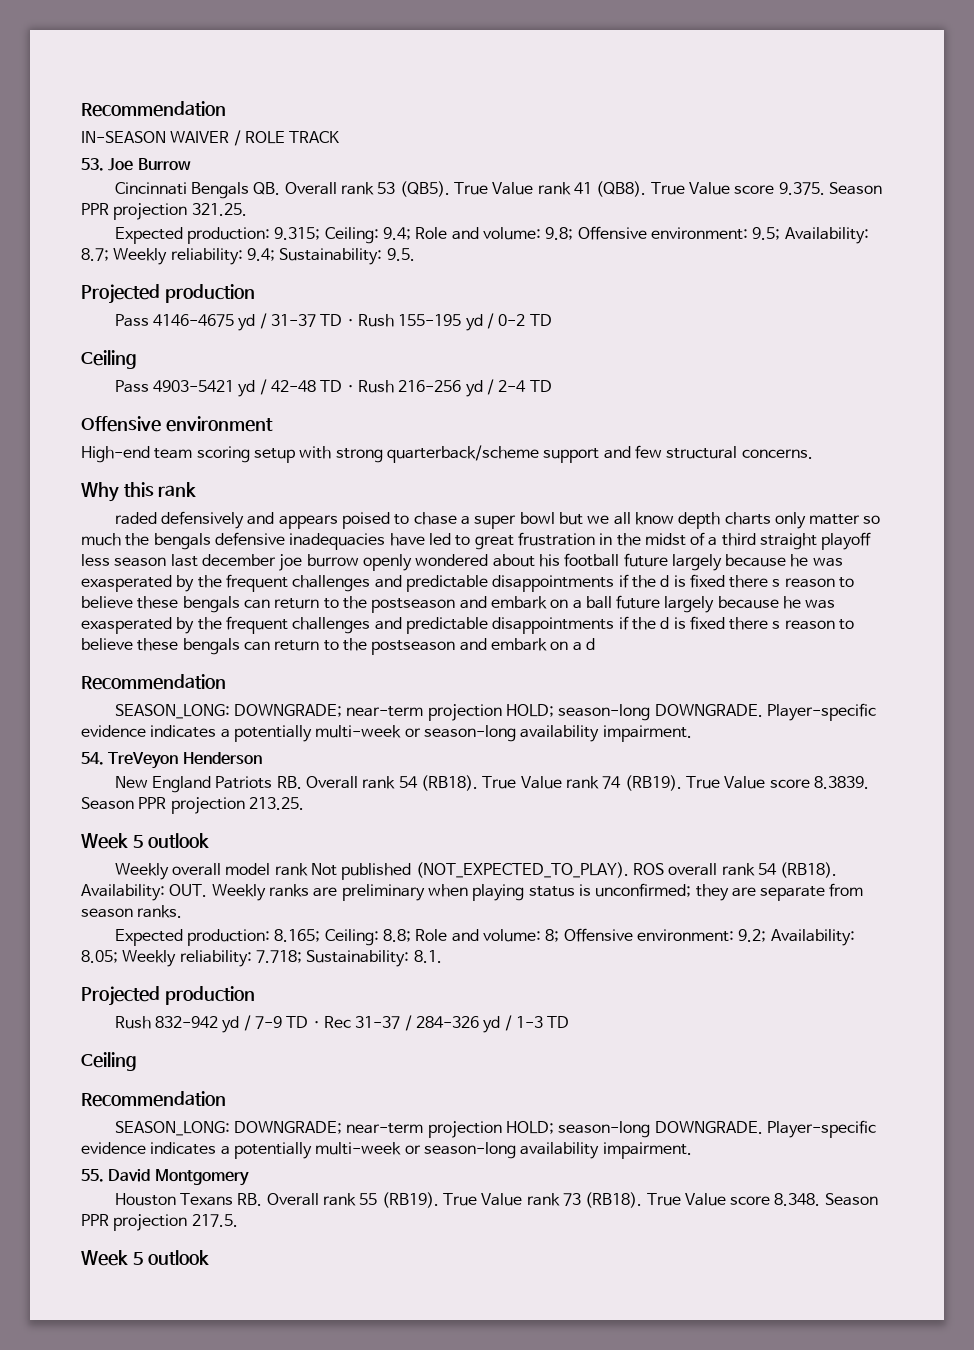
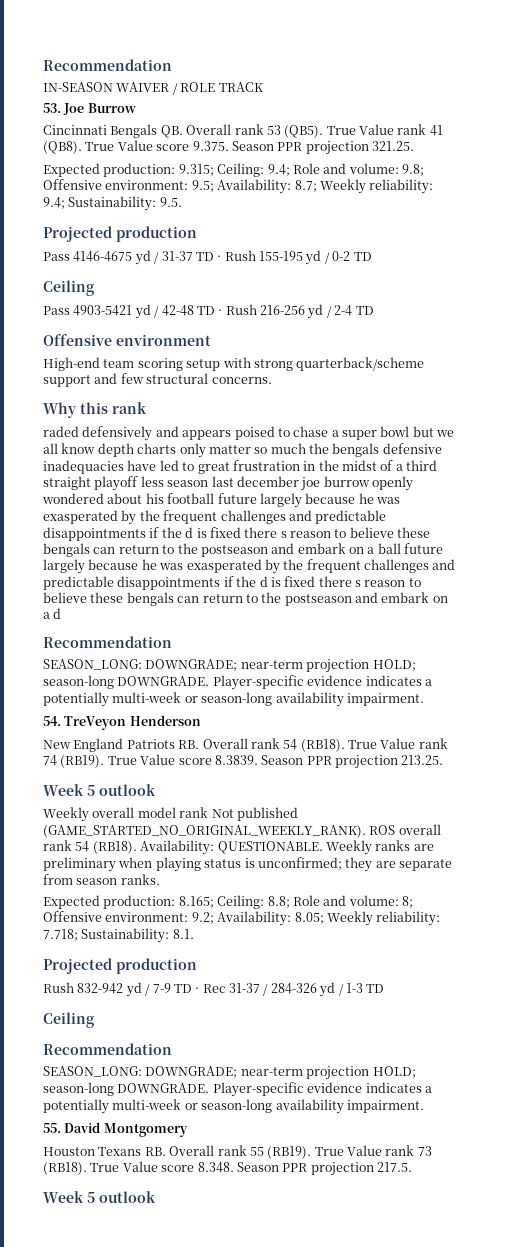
[415,862,629,878] (NOT_EXPECTED_TO_PLAY). -> [43,825,366,838] (GAME_STARTED_NO_ORIGINAL_WEEKLY_RANK).
[169,884,208,897] OUT. -> [217,841,323,854] QUESTIONABLE.

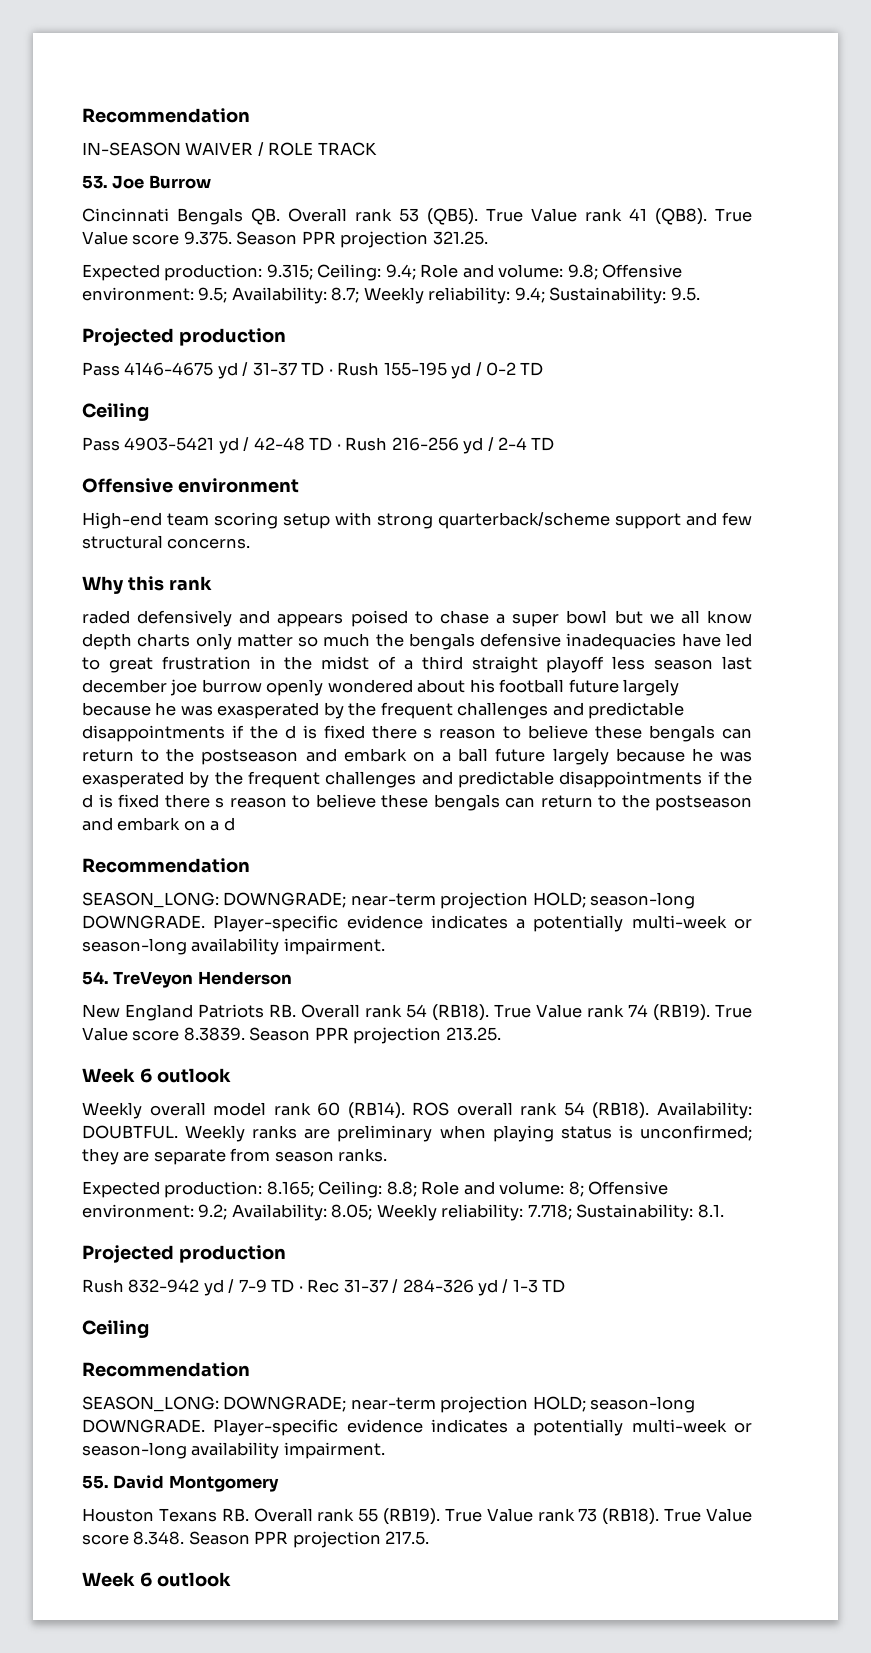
[87,785,95,796] 5 -> [139,1068,152,1083] 6
[211,807,298,821] [43,825,366,838] Not published (GAME_STARTED_NO_ORIGINAL_WEEKLY_RANK). -> [317,1102,405,1119] 60 (RB14).
[217,841,323,854] QUESTIONABLE. -> [82,1125,178,1139] DOUBTFUL.
[87,1192,95,1203] 5 -> [139,1572,152,1587] 6

